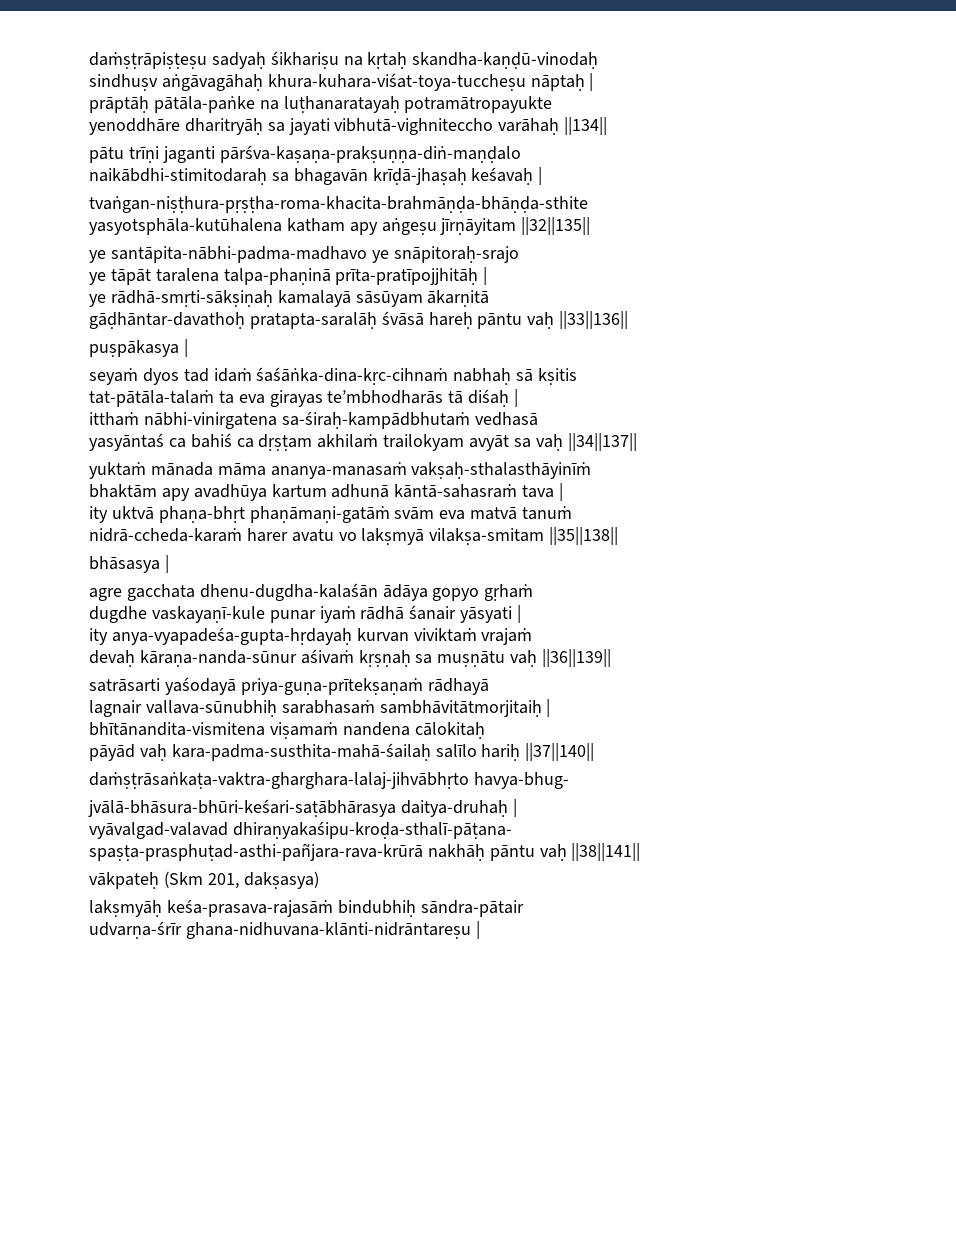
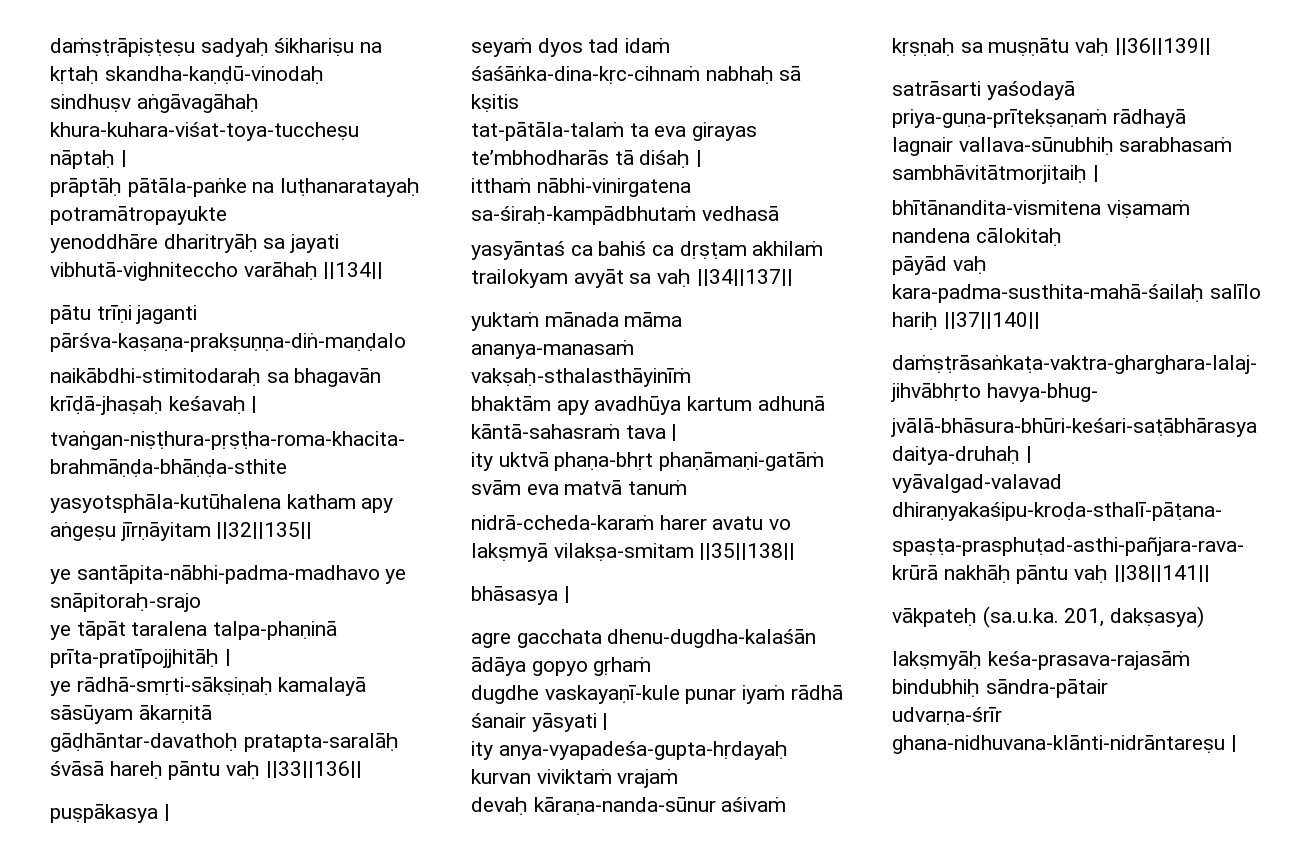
[163,871,203,888] (Skm -> [982,606,1059,628] (sa.u.ka.

